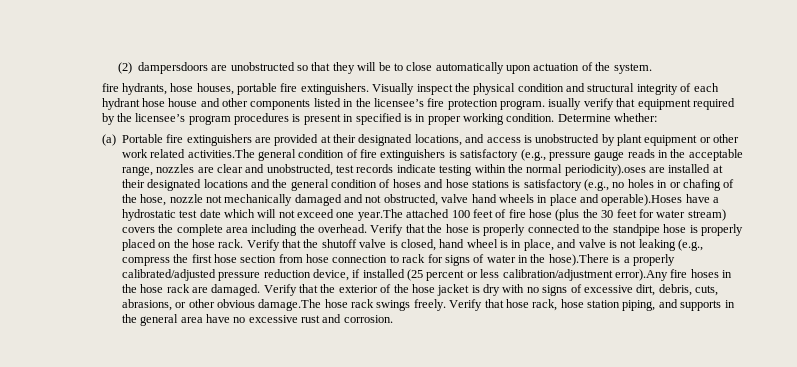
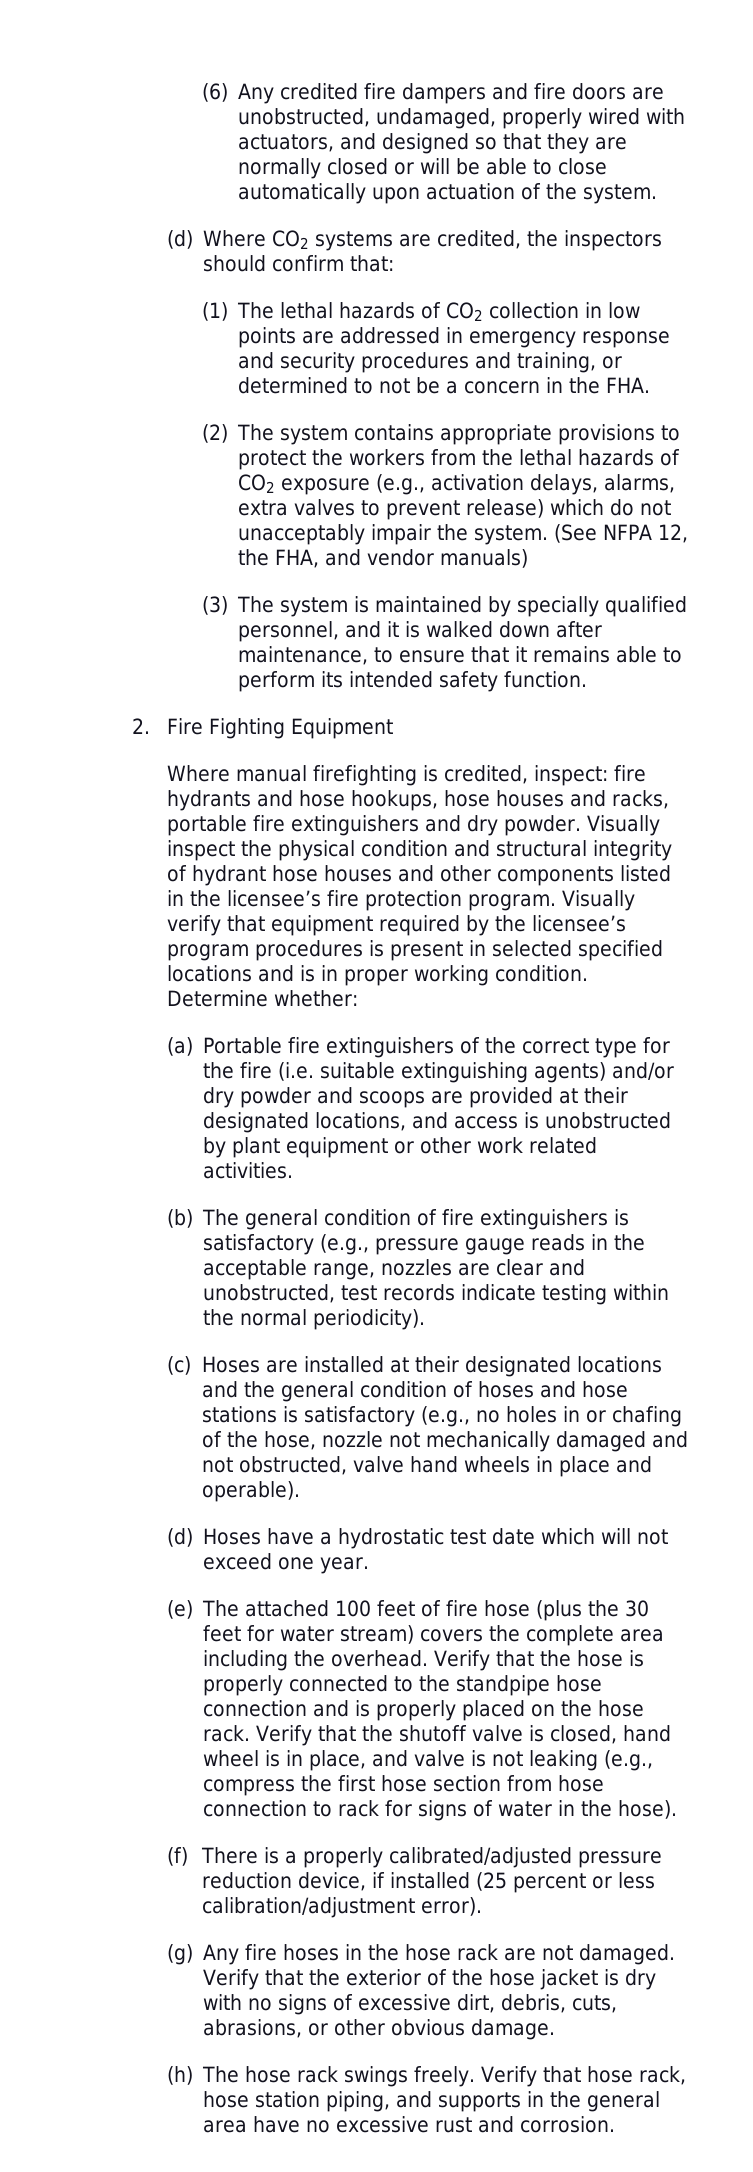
[117,62,355,74] (2) dampersdoors are unobstructed so that they -> [201,83,665,104] [238,108,686,129] [238,133,628,154] [238,158,415,179] (6) Any credited fire dampers and fire doors are unobstructed, undamaged, properly wired with actuators, and designed so that they are normally closed or
(391, 66) none -> [486,158,528,175] able
[101,83,369,95] fire hydrants, hose houses, portable fire extinguishers. -> [166,230,663,251] [203,255,395,272] [201,302,641,321] [238,327,671,348] [238,352,623,373] [238,377,651,394] [201,424,681,445] [238,449,680,470] [238,474,676,495] [238,499,672,520] [238,524,688,545] [238,549,529,568] [201,596,688,617] [238,621,602,642] [238,646,683,665] [238,671,588,692] [131,718,393,739] [166,765,646,786] [166,790,669,811] [166,815,581,836] (d) Where CO2 systems are credited, the inspectors should confirm that: // (1) The lethal hazards of CO2 collection in low points are addressed in emergency response and security procedures and training, or determined to not be a concern in the FHA. // (2) The system contains appropriate provisions to protect the workers from the lethal hazards of CO2 exposure (e.g., activation delays, alarms, extra valves to prevent release) which do not unacceptably impair the system. (See NFPA 12, the FHA, and vendor manuals) // (3) The system is maintained by specially qualified personnel, and it is walked down after maintenance, to ensure that it remains able to perform its intended safety function. // 2. Fire Fighting Equipment // Where manual firefighting is credited, inspect: fire hydrants and hose hookups, hose houses and racks, portable fire extinguishers and dry powder.
[693,83,719,92] each -> (187, 873) none
[168,98,198,107] house -> [323,865,392,882] houses
[548,98,582,110] isually -> [561,890,635,911] Visually
[355,113,402,125] specified -> [491,940,663,961] [166,965,294,982] selected specified locations and
(252, 140) none -> [460,1037,671,1058] [203,1062,675,1083] [203,1087,426,1108] of the correct type for the fire (i.e. suitable extinguishing agents) and/or dry powder and scoops
[187,149,255,158] activities.The -> [203,1162,294,1179] [166,1209,240,1228] activities. // (b) The
[564,164,646,176] periodicity).oses -> [313,1309,426,1330] [166,1356,260,1375] periodicity). // (c) Hoses
[601,194,683,206] operable).Hoses -> [201,1481,300,1502] [166,1528,262,1547] operable). // (d) Hoses
[357,209,403,221] year.The -> [320,1557,370,1574] [166,1600,240,1619] year. // (e) The
(687, 228) none -> [203,1700,350,1717] connection and
[548,254,609,266] hose).There -> [618,1800,678,1819] [166,1847,258,1866] hose). // (f) There
[614,269,668,281] error).Any -> [420,1897,482,1916] [166,1944,240,1965] error). // (g) Any
(208, 290) none -> [542,1945,574,1961] not
[258,299,322,311] damage.The -> [471,2019,556,2040] [166,2066,240,2085] damage. // (h) The

